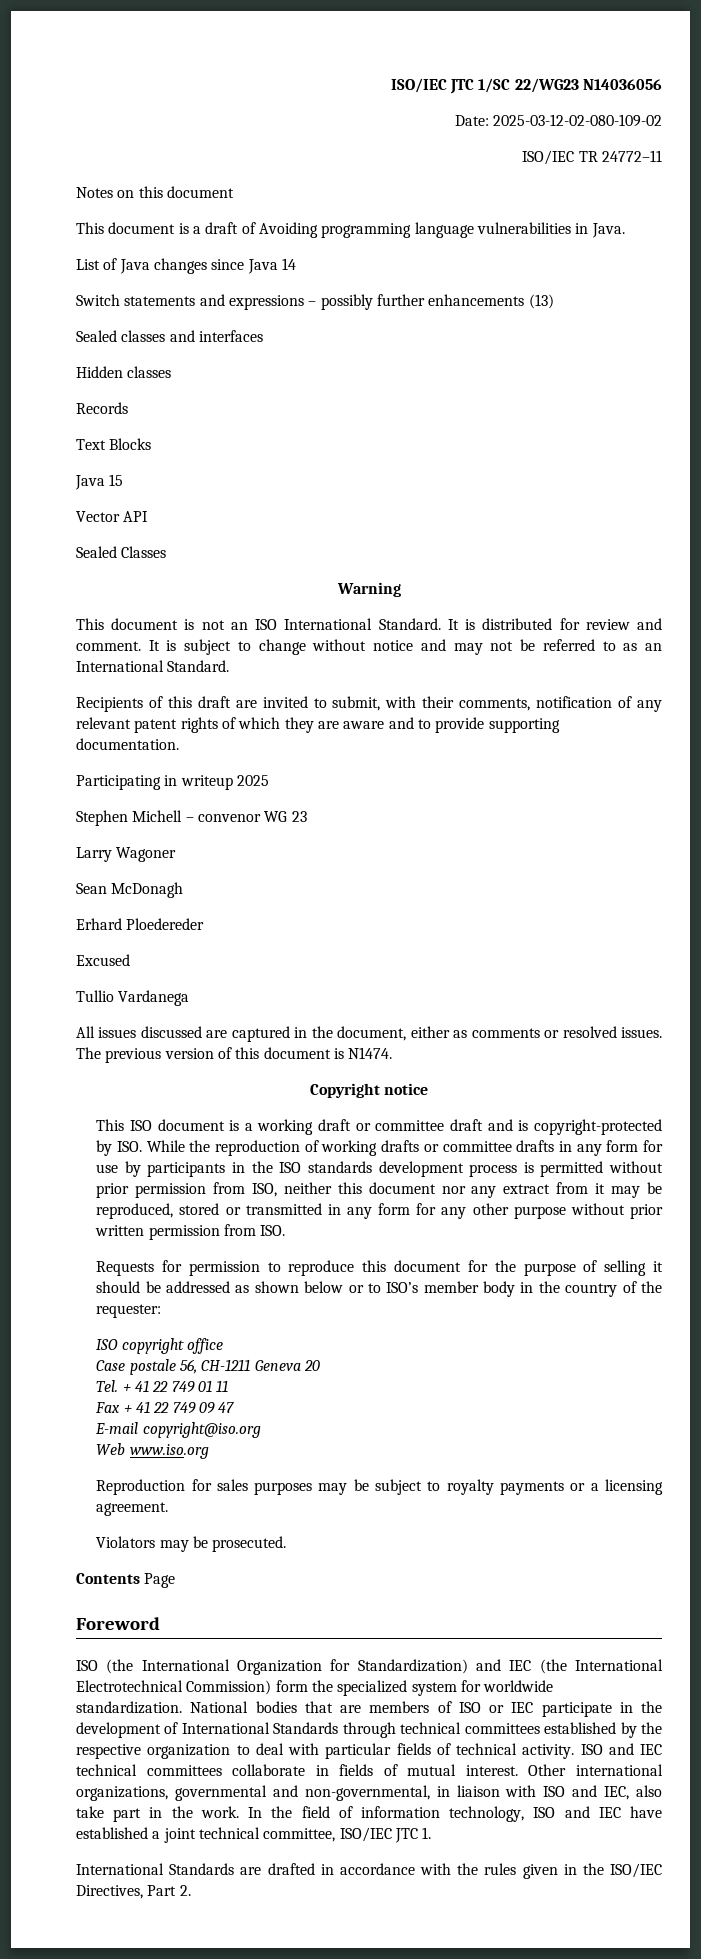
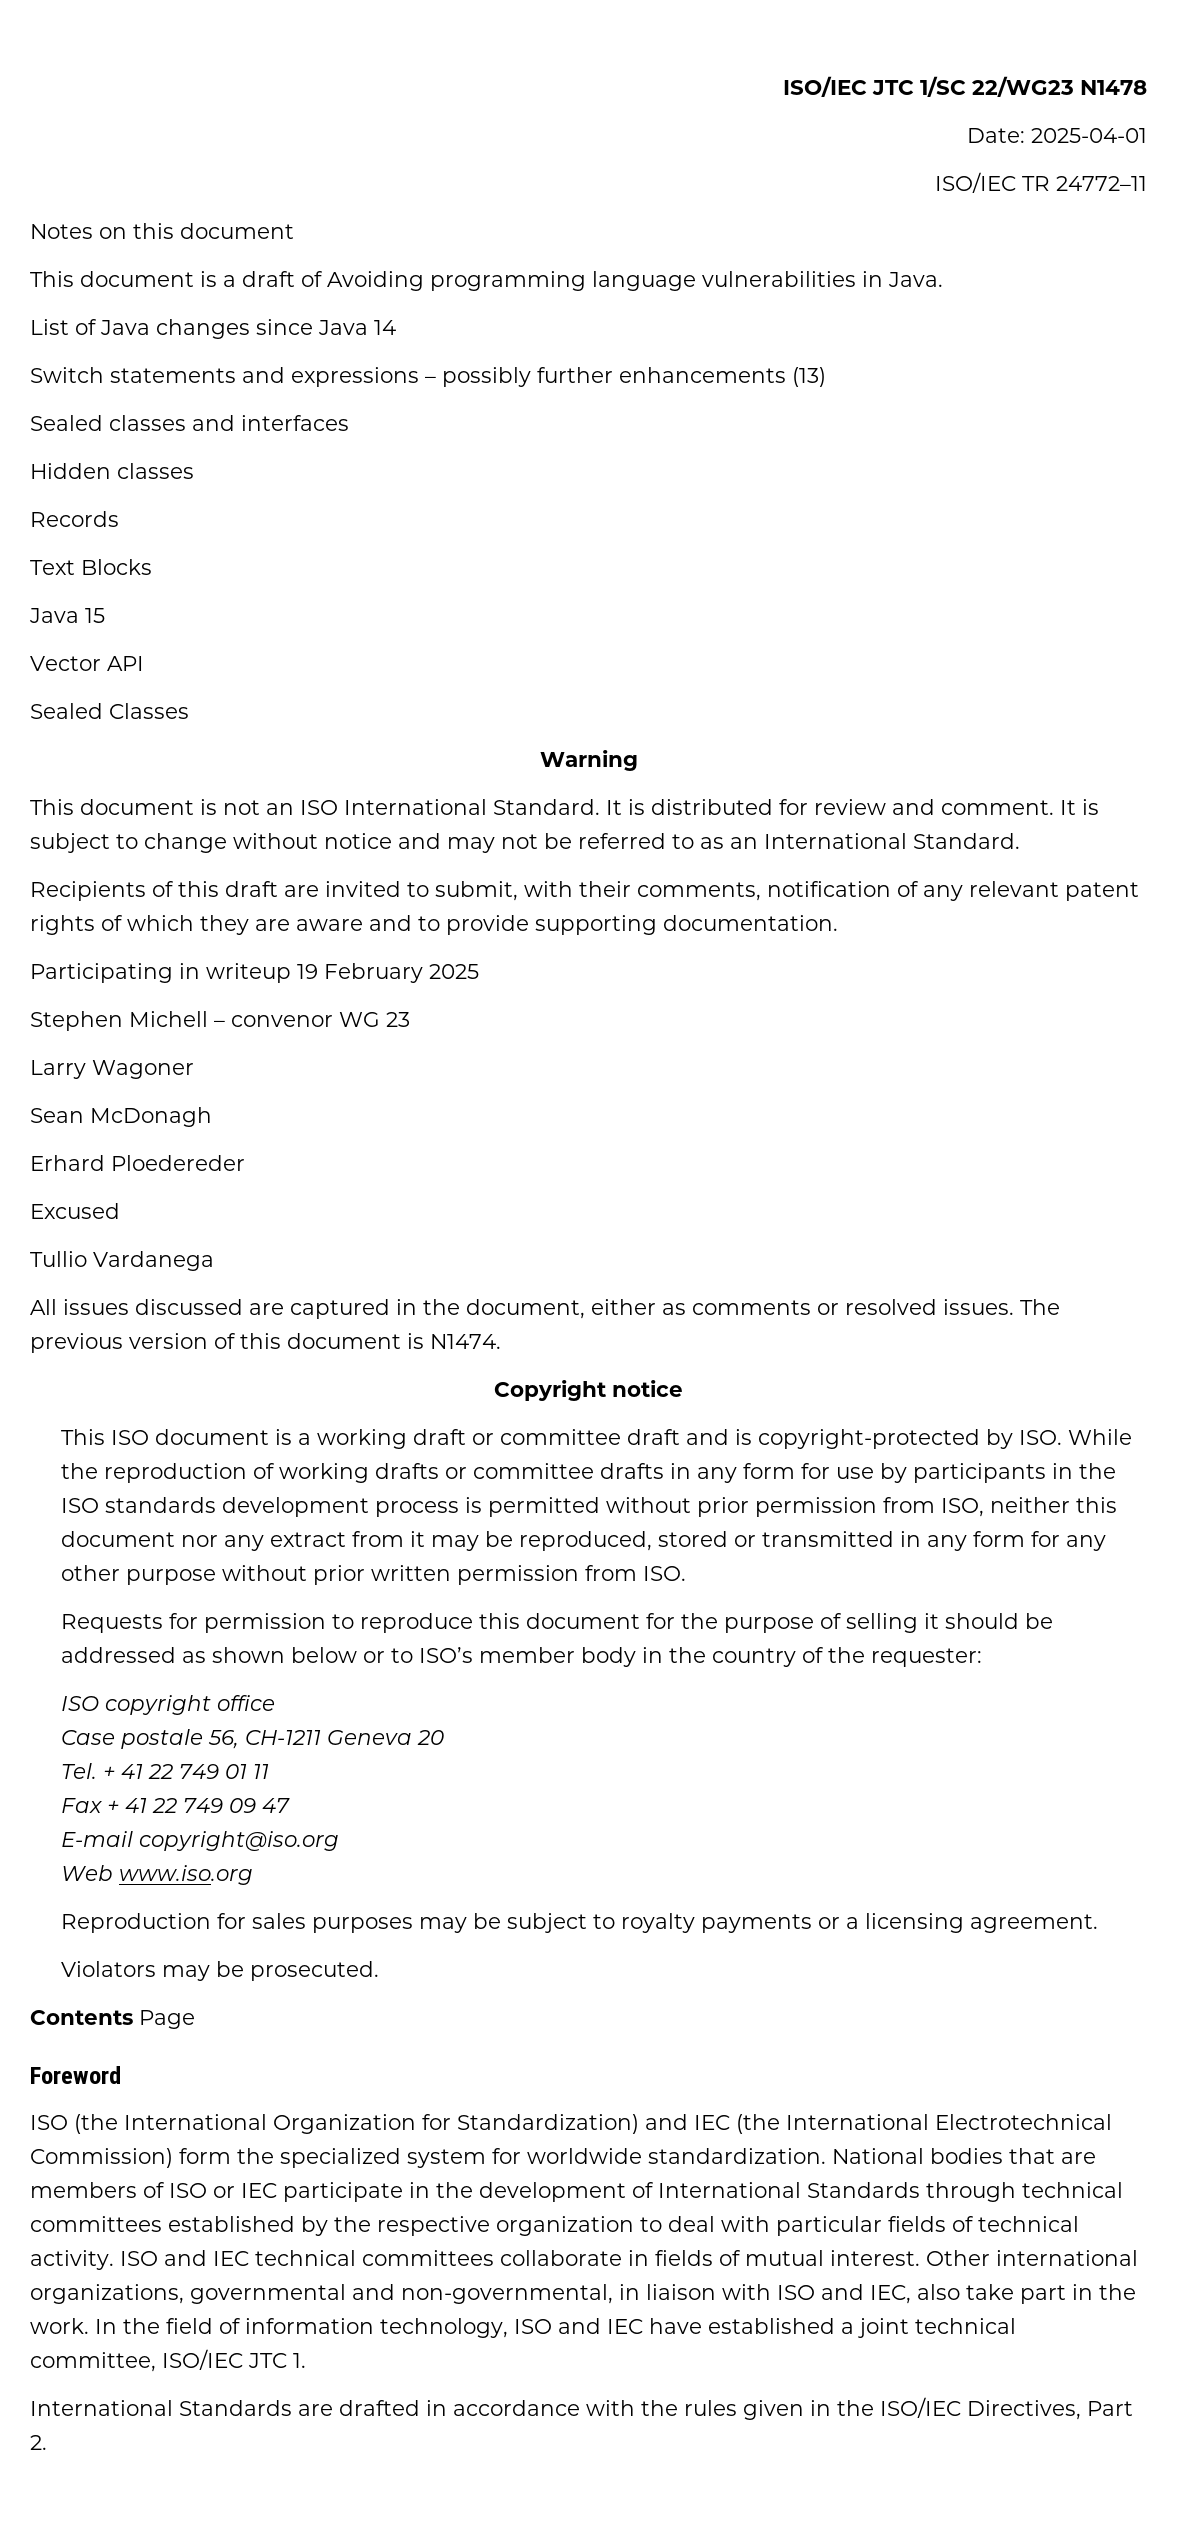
[583,79,662,90] N14036056 -> [1080,80,1147,95] N1478
[493,114,662,127] 2025-03-12-02-080-109-02 -> [1031,128,1147,143] 2025-04-01
(233, 782) none -> [297,963,423,983] 19 February

